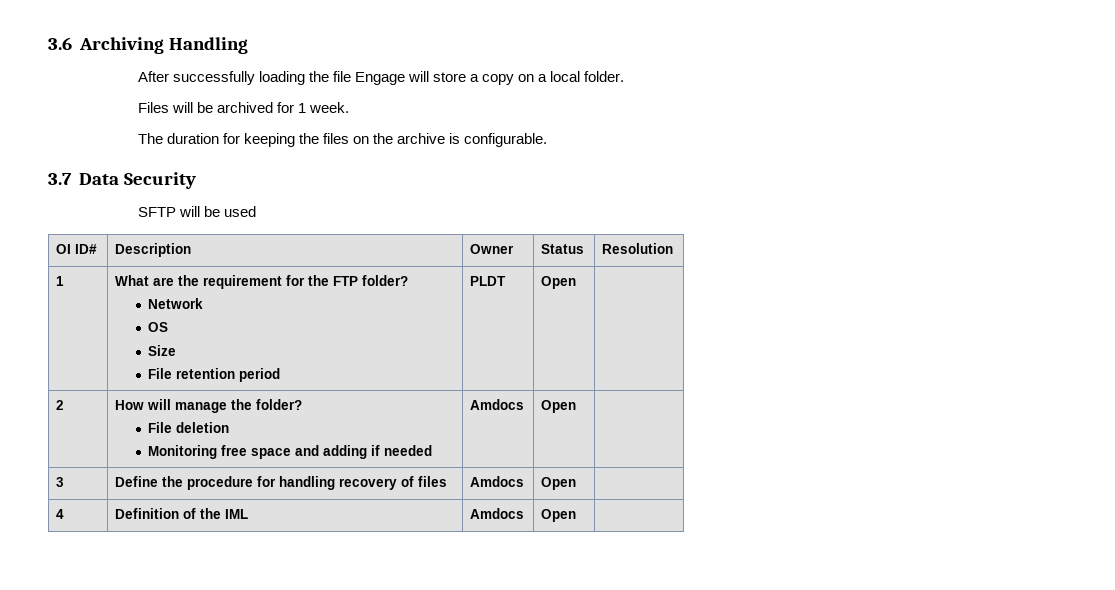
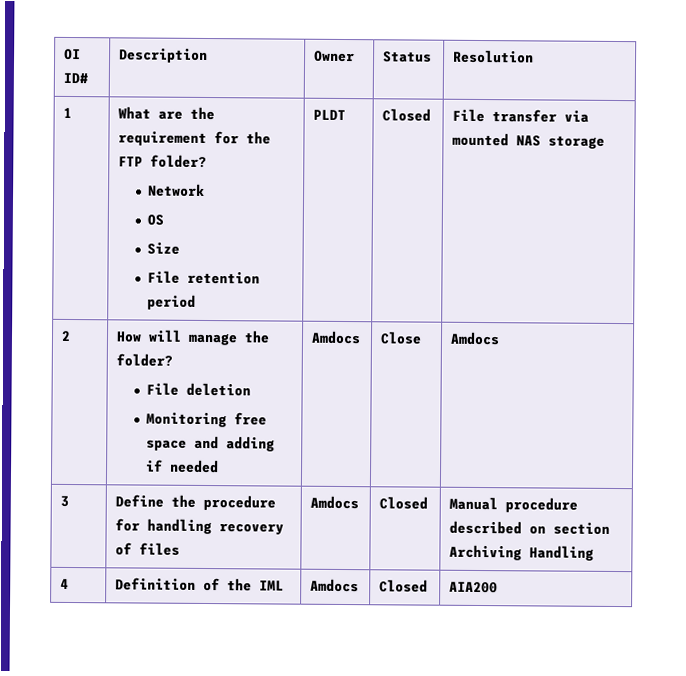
[48,37,248,54] [137,71,625,85] [137,102,350,113] [137,133,548,147] [48,172,196,189] [137,206,256,217] 3.6 Archiving Handling // After successfully loading the file Engage will store a copy on a local folder. // Files will be archived for 1 week. // The duration for keeping the files on the archive is configurable. // 3.7 Data Security // SFTP will be used // -> (64, 54) none
[541,276,577,289] Open | -> [382,108,432,122] [452,108,590,123] [452,132,606,149] Closed | File transfer via mounted NAS storage
[541,400,577,413] Open | -> [380,331,423,345] [450,331,501,346] Close | Amdocs
[541,477,577,490] Open | -> [379,496,429,510] [449,496,579,513] [449,520,611,535] [449,544,595,561] Closed | Manual procedure described on section Archiving Handling
[541,509,577,522] Open | -> [379,579,429,593] [449,581,499,594] Closed | AIA200

